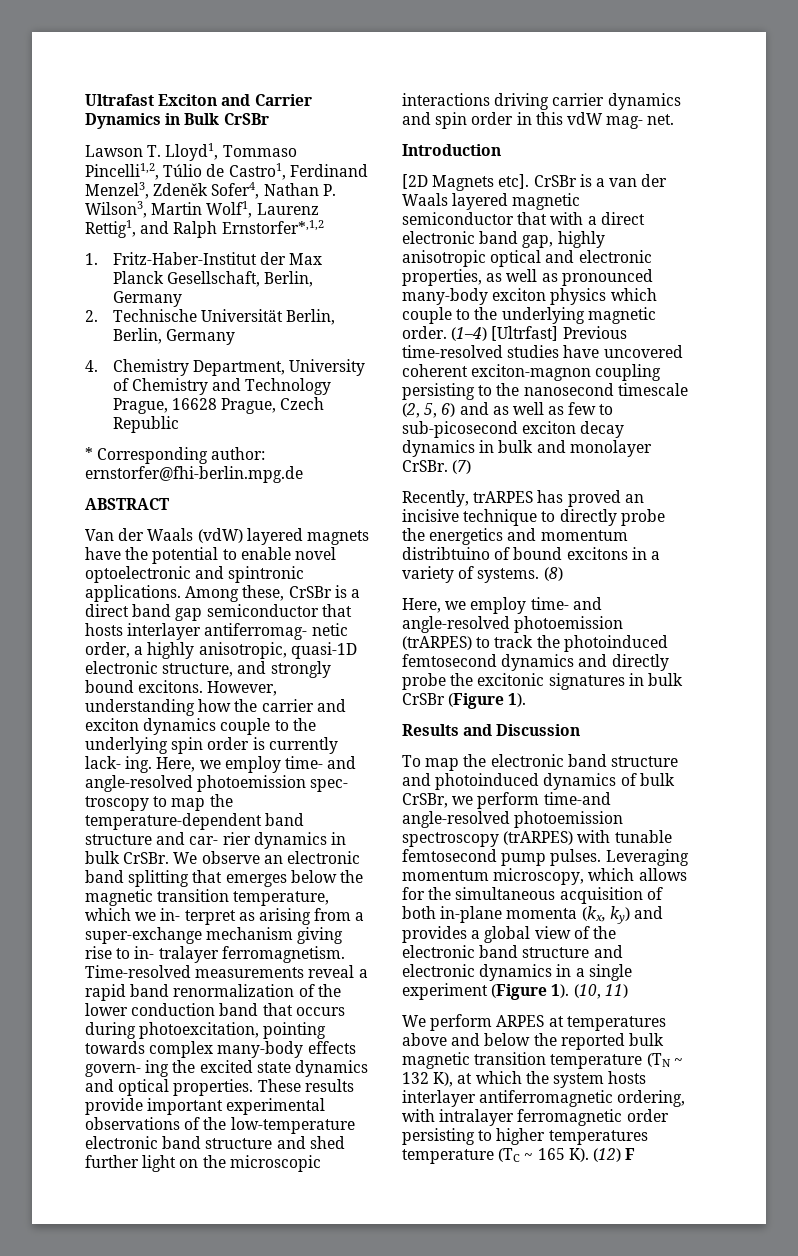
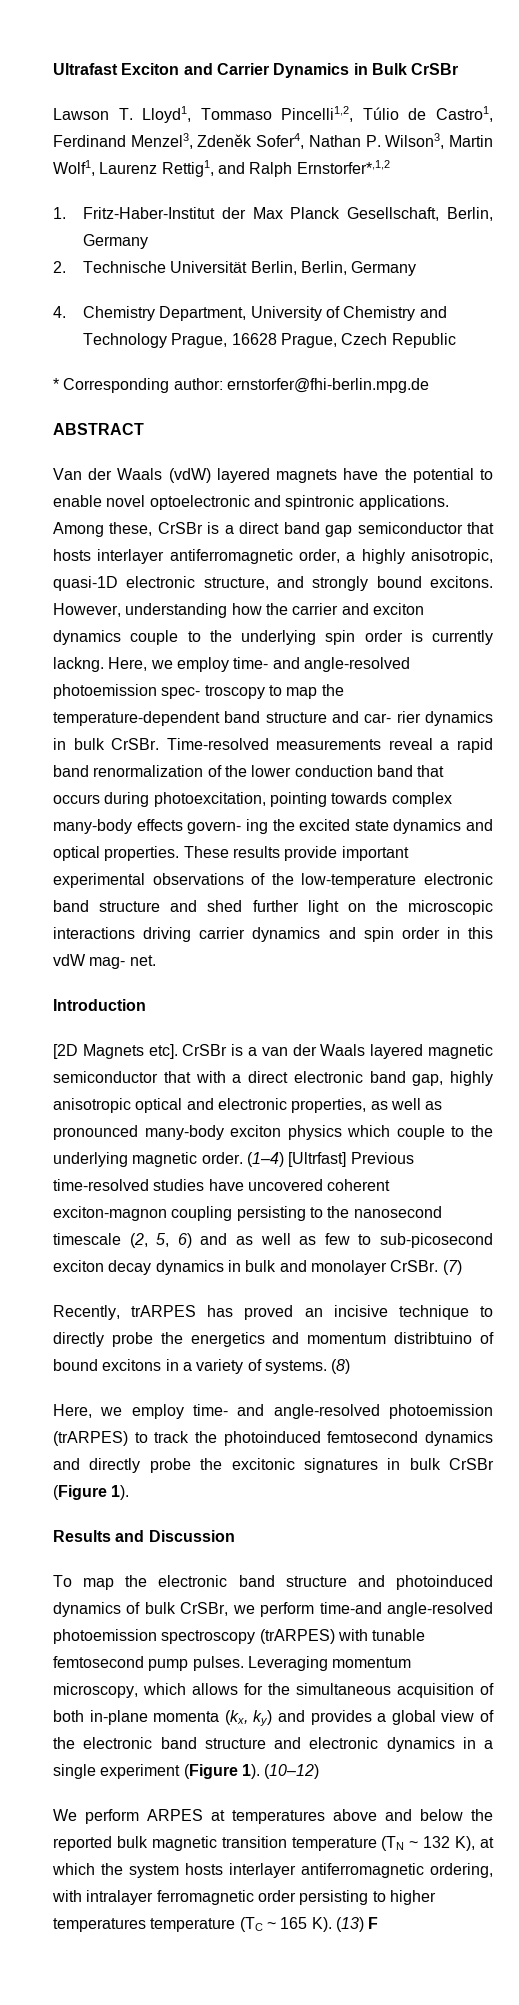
[204,623,348,640] antiferromag- netic -> [169,549,293,564] antiferromagnetic
[85,756,153,773] lack- ing. -> [53,657,104,672] lackng.
[173,851,360,864] [85,870,363,887] [85,889,330,906] [85,908,365,925] [85,927,344,944] [85,946,345,963] We observe an electronic band splitting that emerges below the magnetic transition temperature, which we in- terpret as arising from a super-exchange mechanism giving rise to in- tralayer ferromagnetism. -> (160, 744) none
[573,984,628,999] (10, 11) -> [264,1764,320,1779] (10–12)
[592,1148,621,1162] (12) -> [335,1917,364,1932] (13)

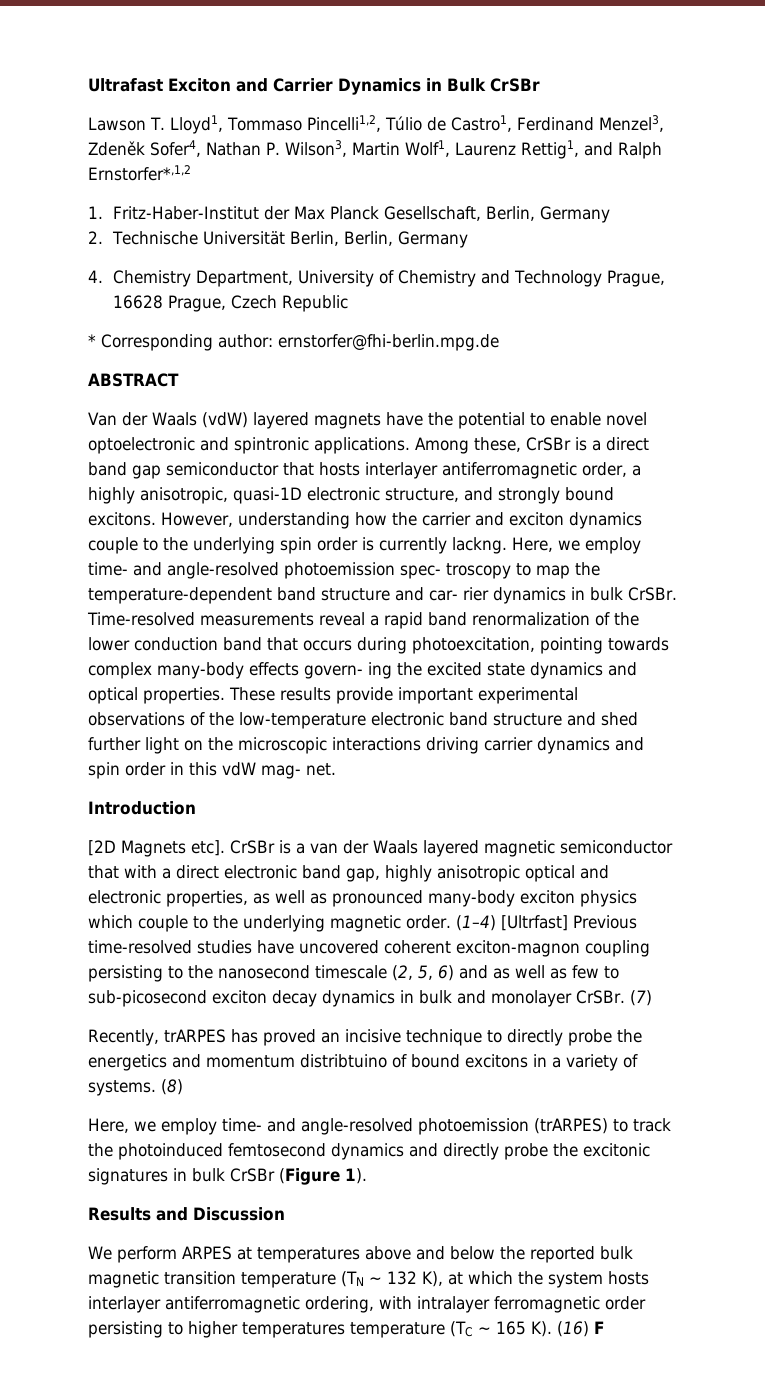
[53,1575,493,1590] [53,1602,493,1617] [53,1629,426,1644] [53,1656,412,1671] [53,1683,494,1698] [53,1710,495,1726] [53,1737,493,1752] [53,1764,320,1779] // To map the electronic band structure and photoinduced dynamics of bulk CrSBr, we perform time-and angle-resolved photoemission spectroscopy (trARPES) with tunable femtosecond pump pulses. Leveraging momentum microscopy, which allows for the simultaneous acquisition of both in-plane momenta (kx, ky) and provides a global view of the electronic band structure and electronic dynamics in a single experiment (Figure 1). (10–12) -> (285, 1214) none
[335,1917,364,1932] (13) -> [557,1321,589,1337] (16)

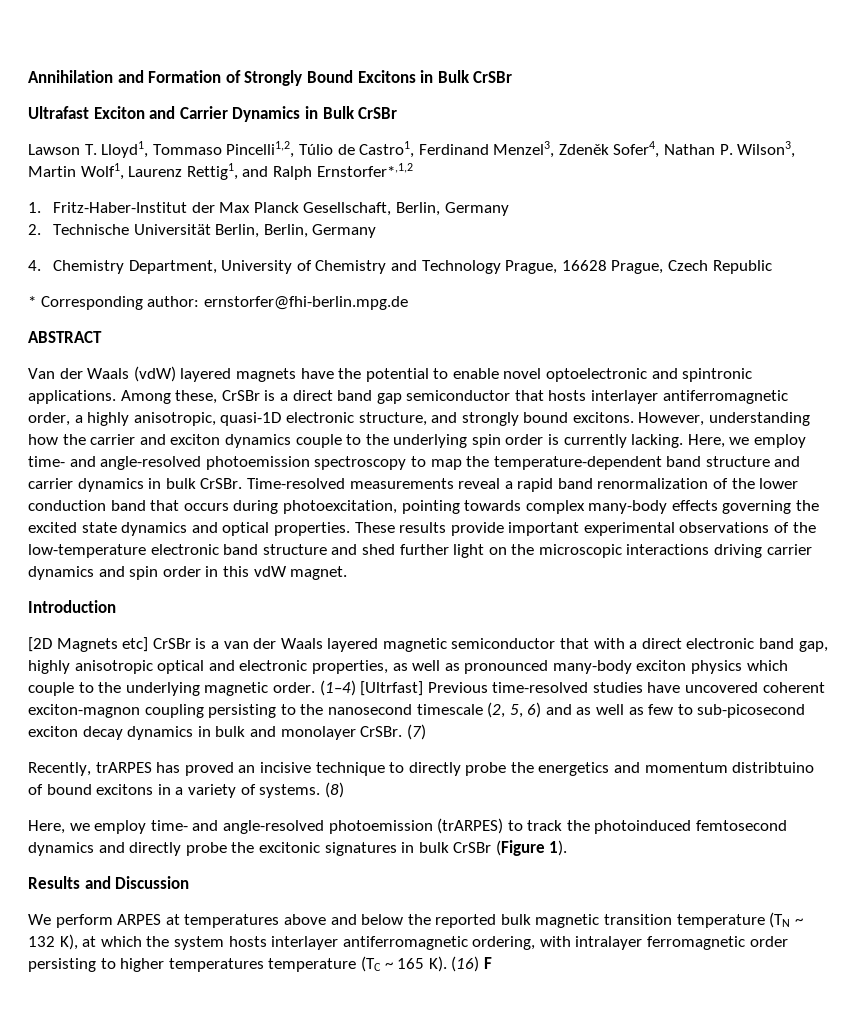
(88, 85) none -> [28,70,513,86] Annihilation and Formation of Strongly Bound Excitons in Bulk CrSBr //
[452,537,641,554] [88,562,511,579] lackng. Here, we employ time- and angle-resolved photoemission spec- troscopy -> [631,434,807,448] [28,456,407,470] lacking. Here, we employ time- and angle-resolved photoemission spectroscopy
[429,587,489,601] car- rier -> [28,478,73,489] carrier
[304,662,392,679] govern- ing -> [722,500,792,514] governing
[261,763,336,779] mag- net. -> [290,566,348,580] magnet.
[191,840,225,856] etc]. -> [122,637,149,652] etc]

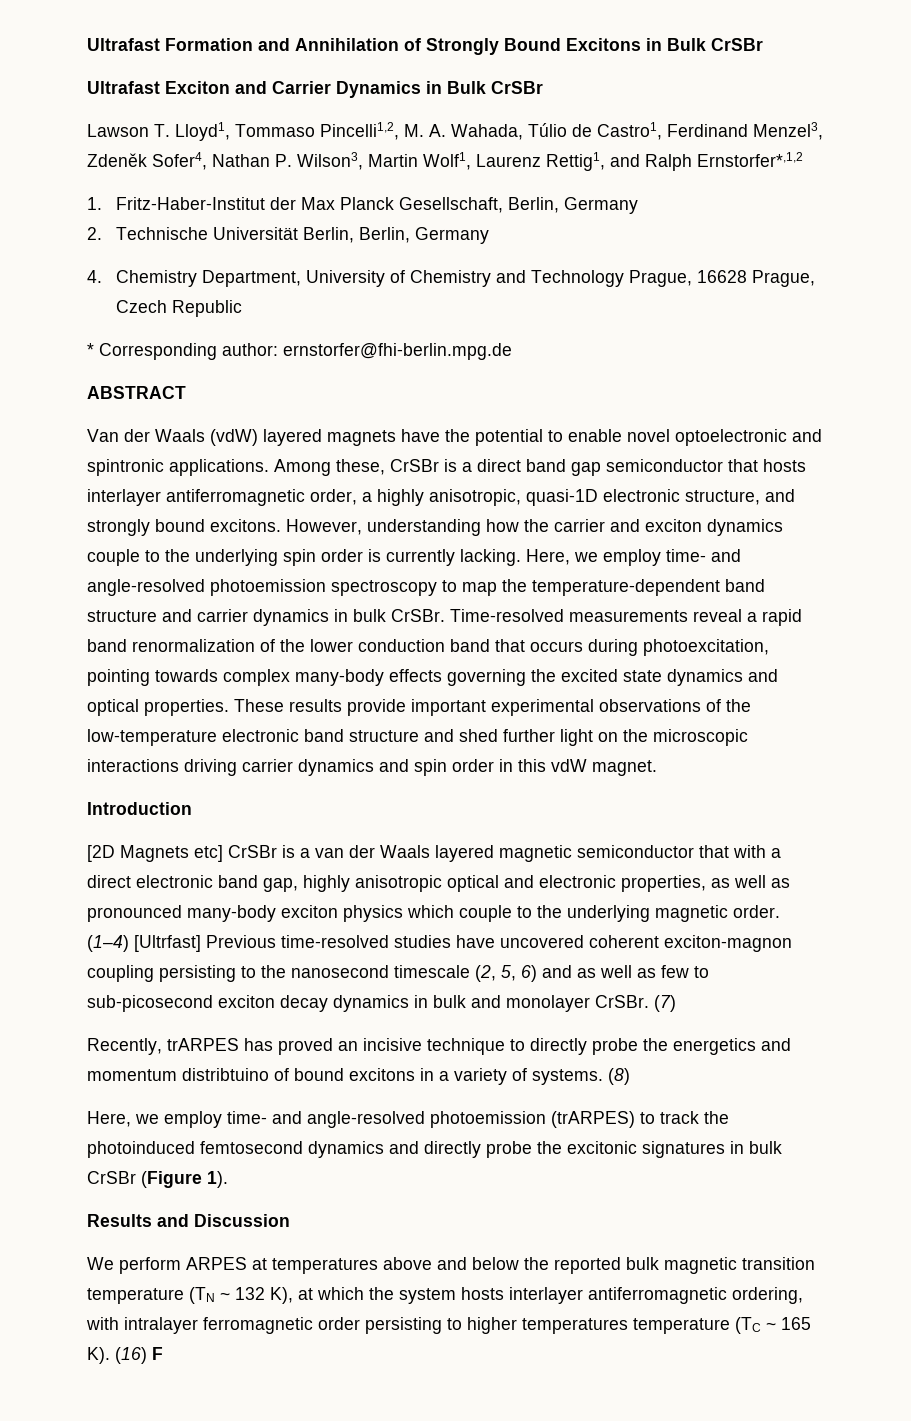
[28,70,222,83] Annihilation and Formation -> [87,38,399,51] Ultrafast Formation and Annihilation
(295, 149) none -> [404,124,523,140] M. A. Wahada,

